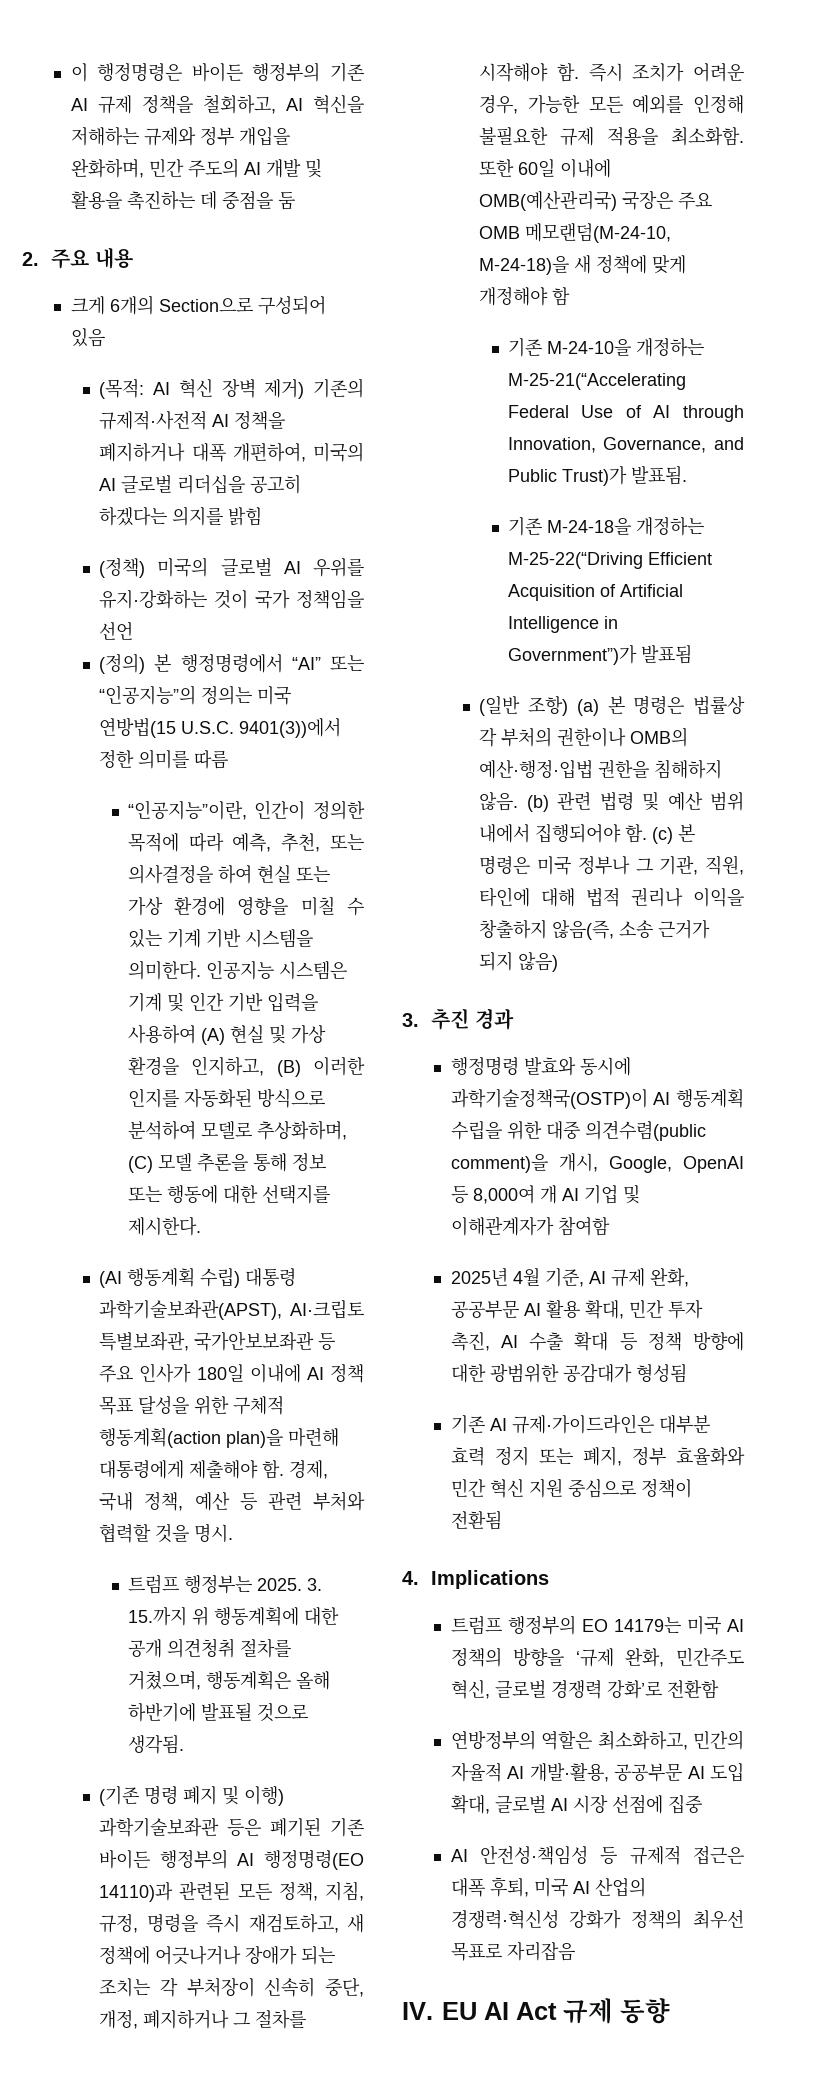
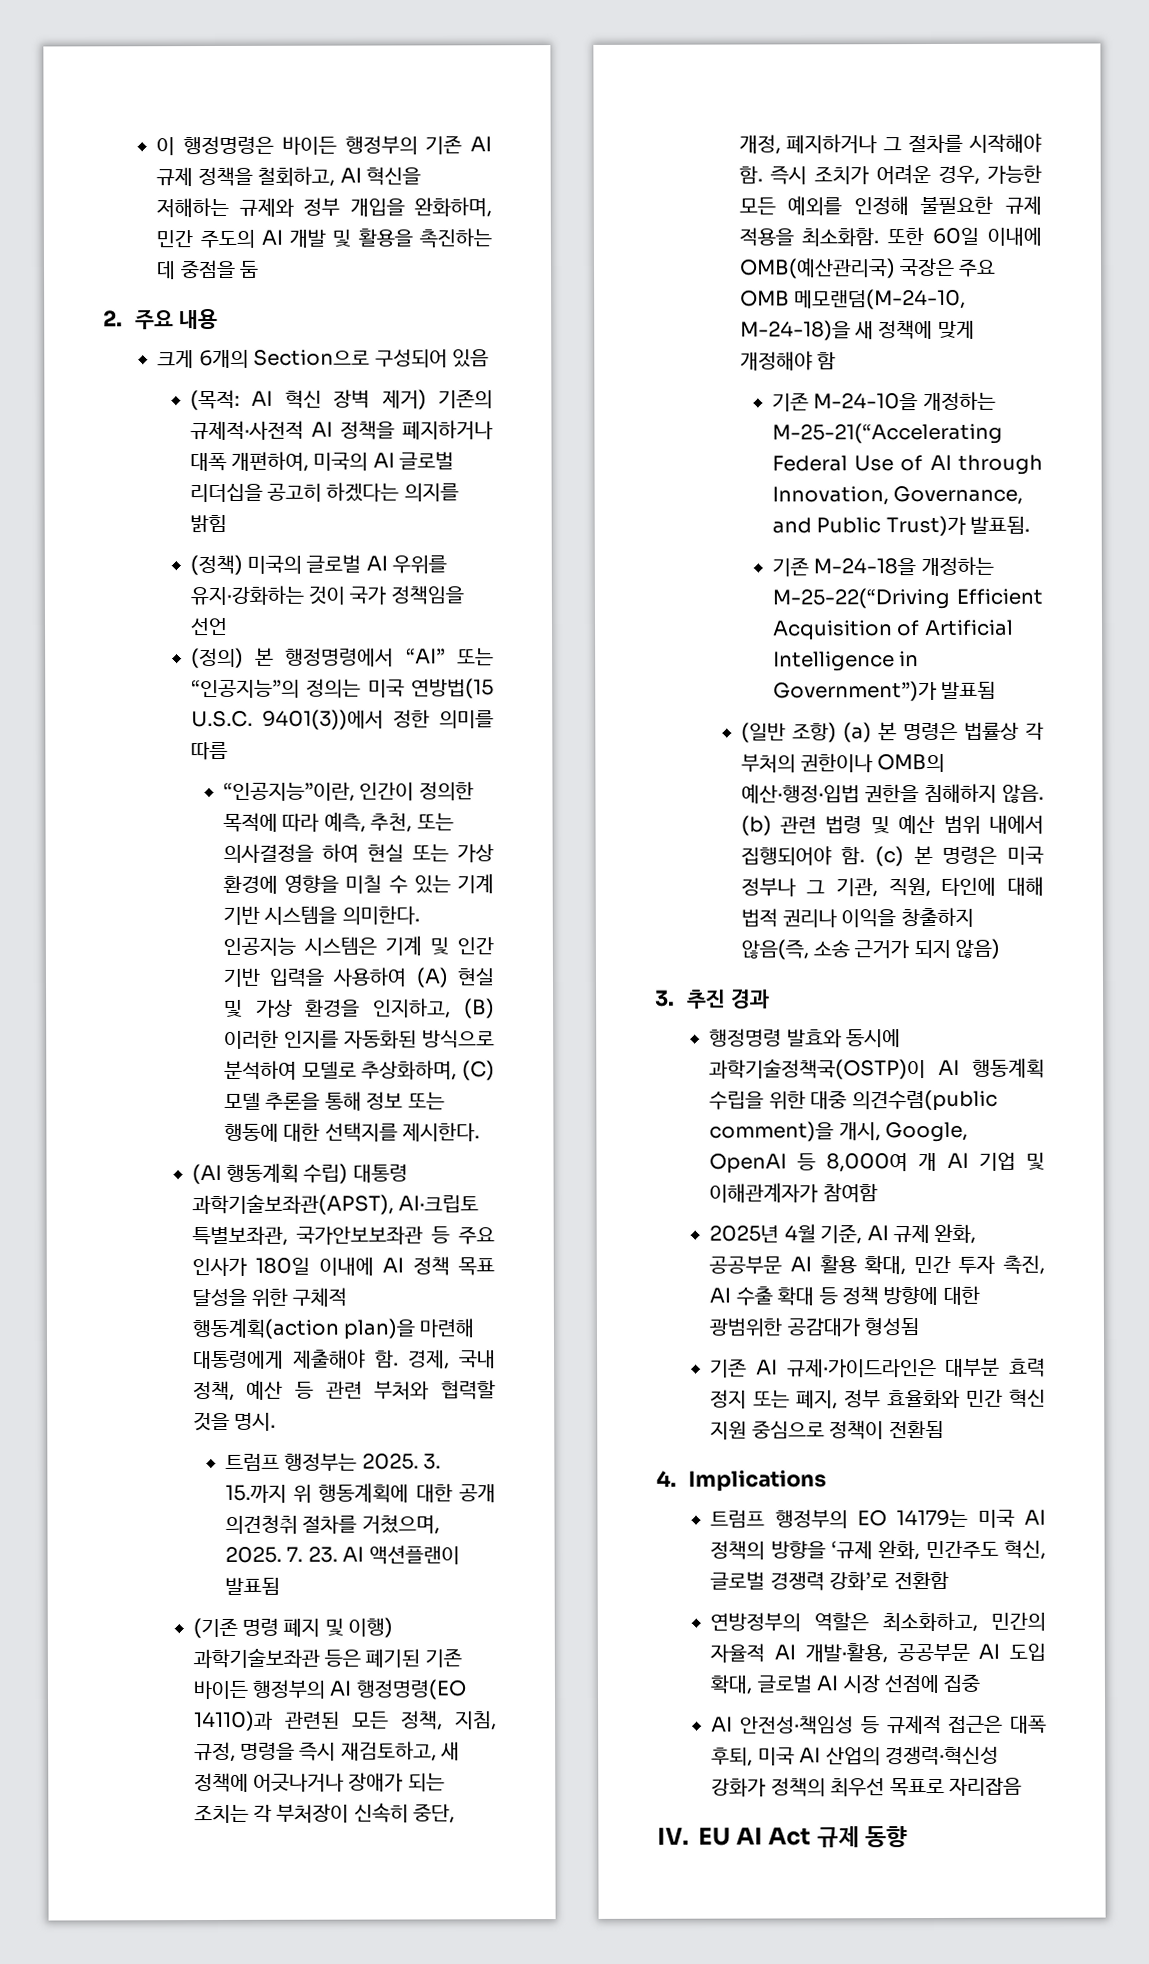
[205,1671,330,1690] [127,1702,308,1722] [127,1735,184,1754] 행동계획은 올해 하반기에 발표될 것으로 생각됨. -> [224,1545,460,1565] [224,1577,280,1595] 2025. 7. 23. AI 액션플랜이 발표됨

